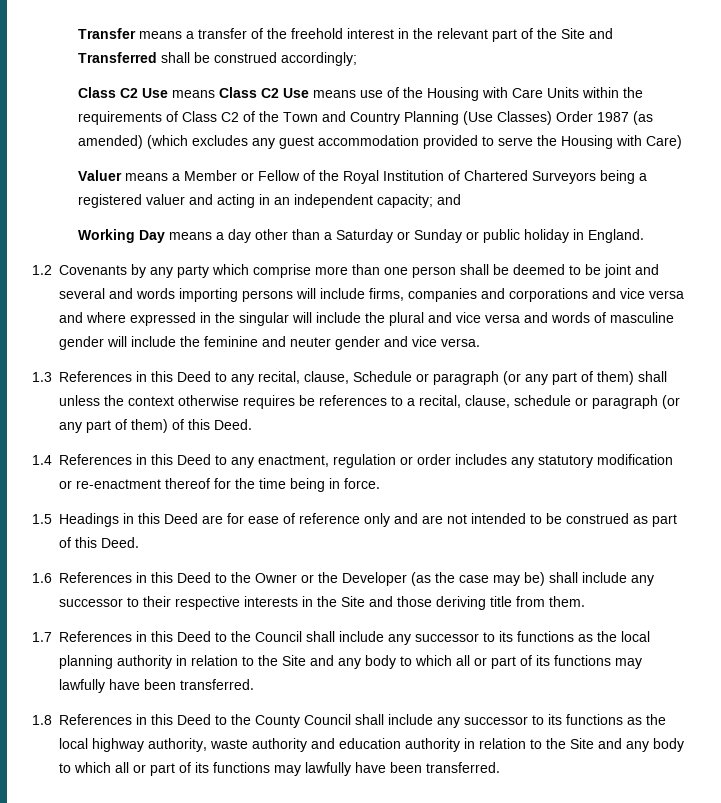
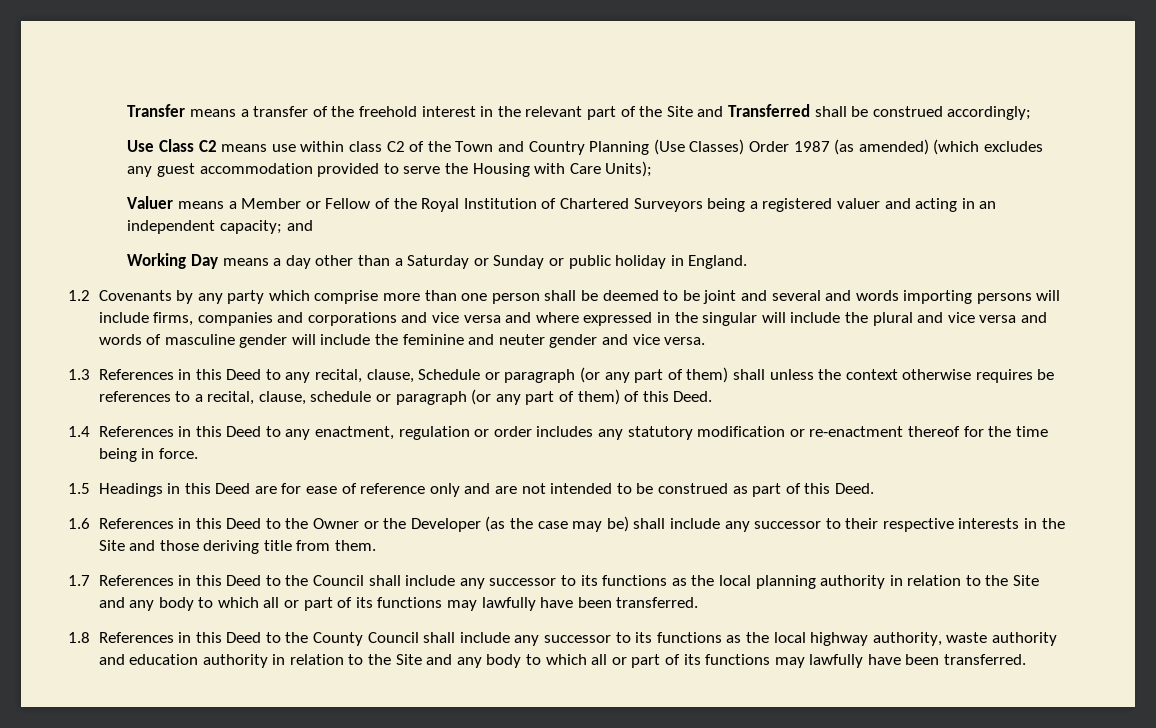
[77,87,643,101] [77,111,217,125] Class C2 Use means Class C2 Use means use of the Housing with Care Units within the requirements of Class -> [127,139,383,152] Use Class C2 means use within class
[645,135,682,149] Care) -> [569,161,653,177] Care Units);

